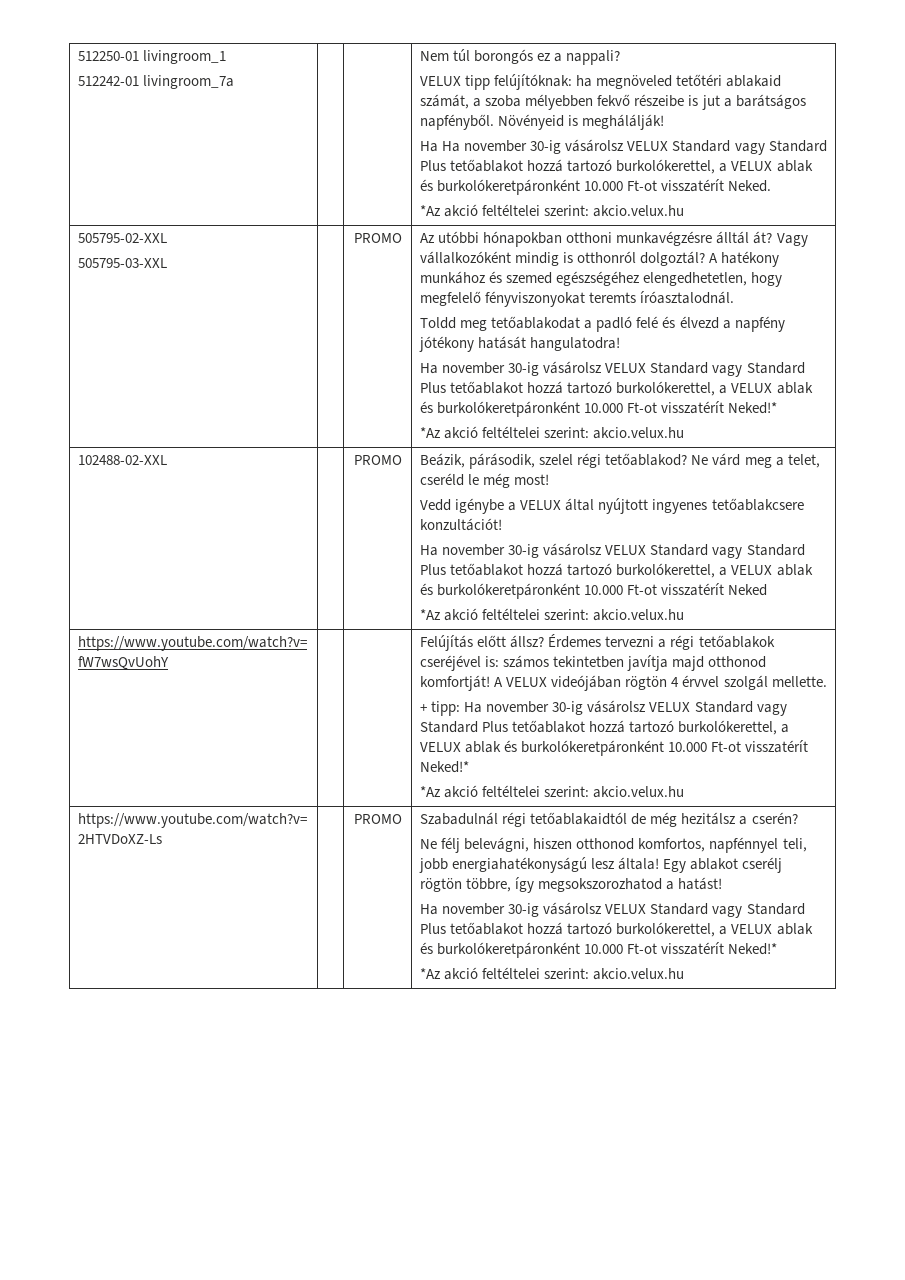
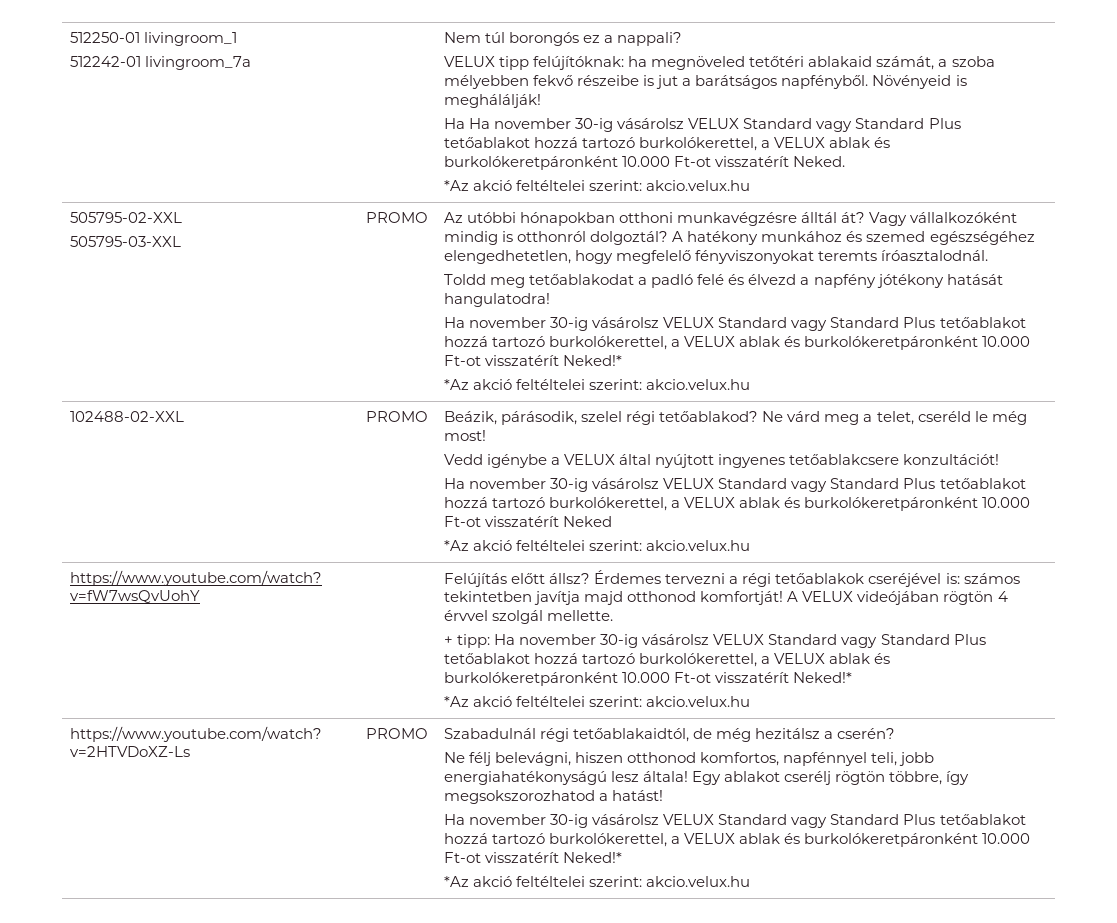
[530,812,628,825] tetőablakaidtól -> [573,728,690,742] tetőablakaidtól,

